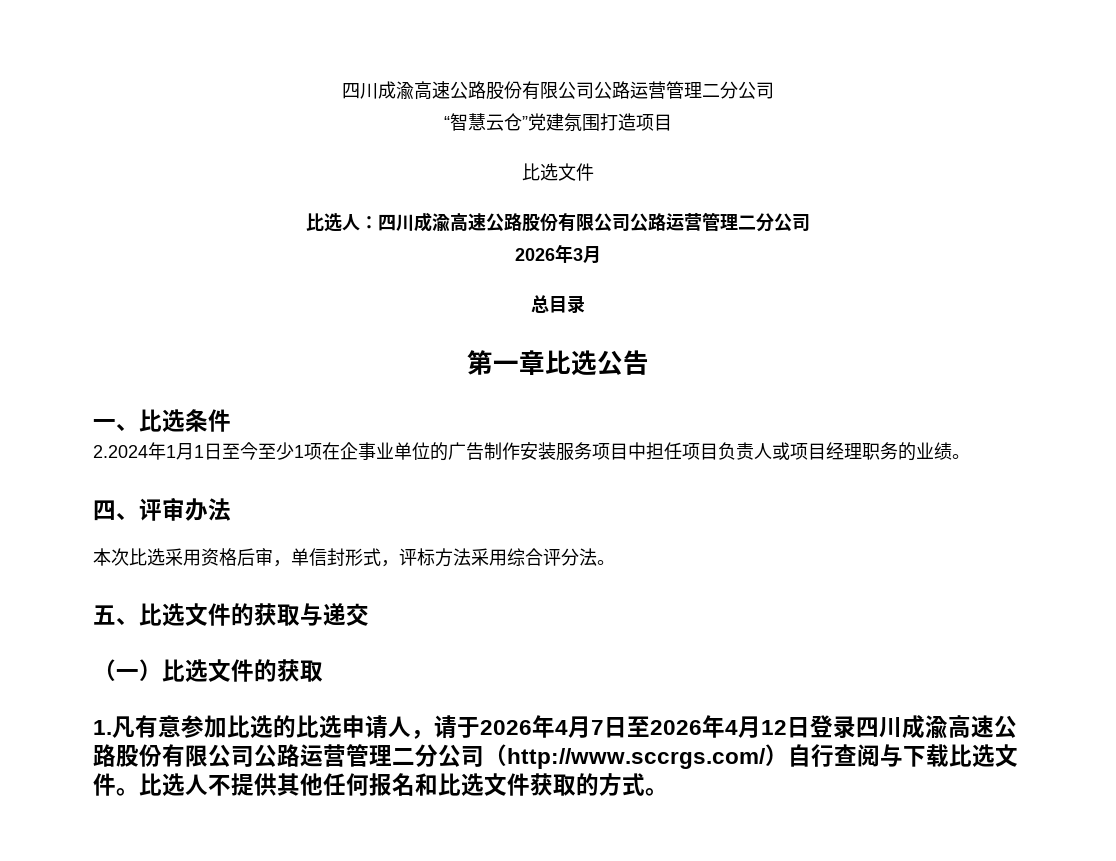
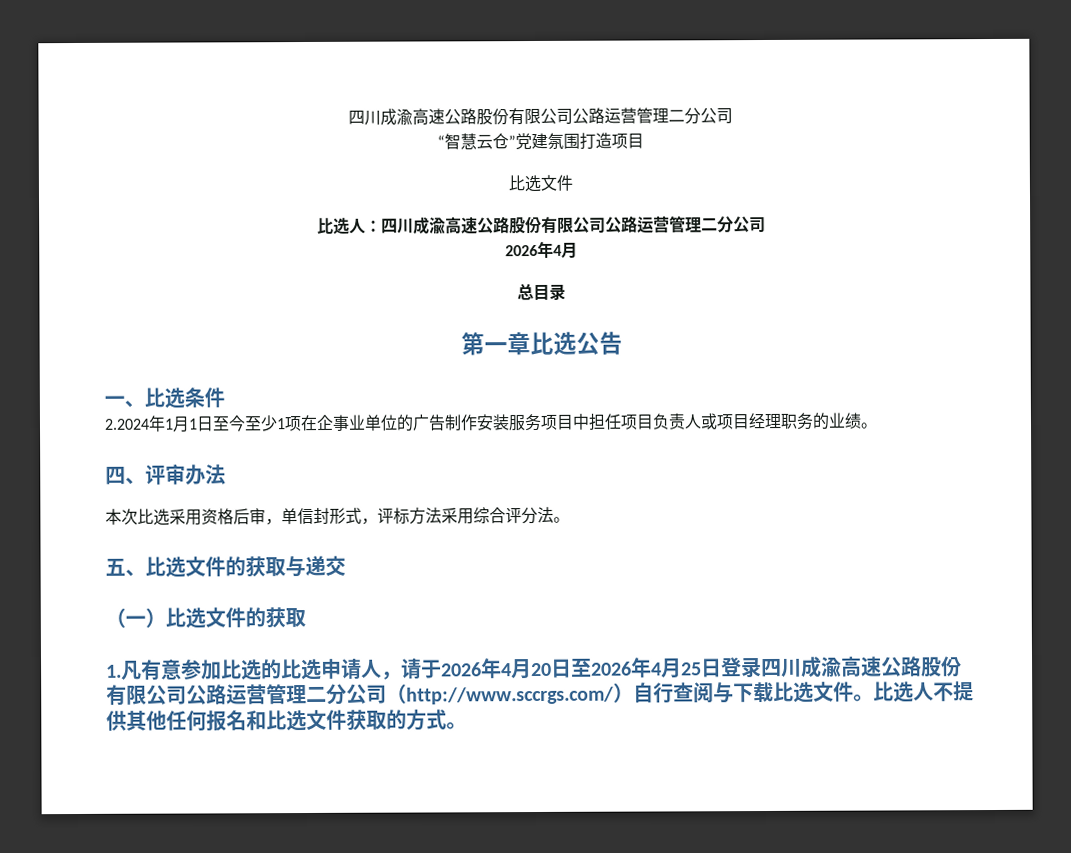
[573,248,583,261] 3 -> [553,244,562,256] 4
[591,720,604,735] 7 -> [531,662,552,677] 20
[761,720,787,735] 12 -> [681,662,702,676] 25

